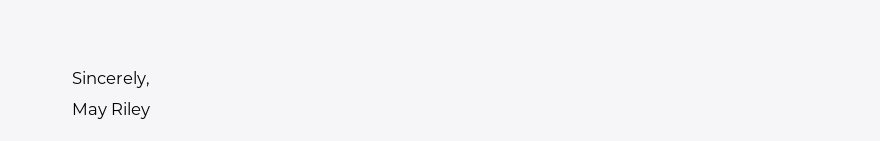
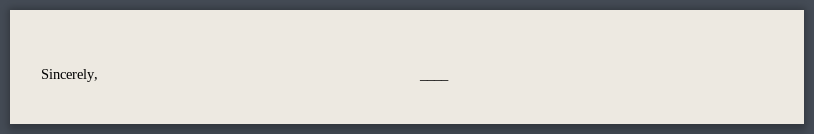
[72,102,151,119] May Riley -> [419,79,449,81] ____

